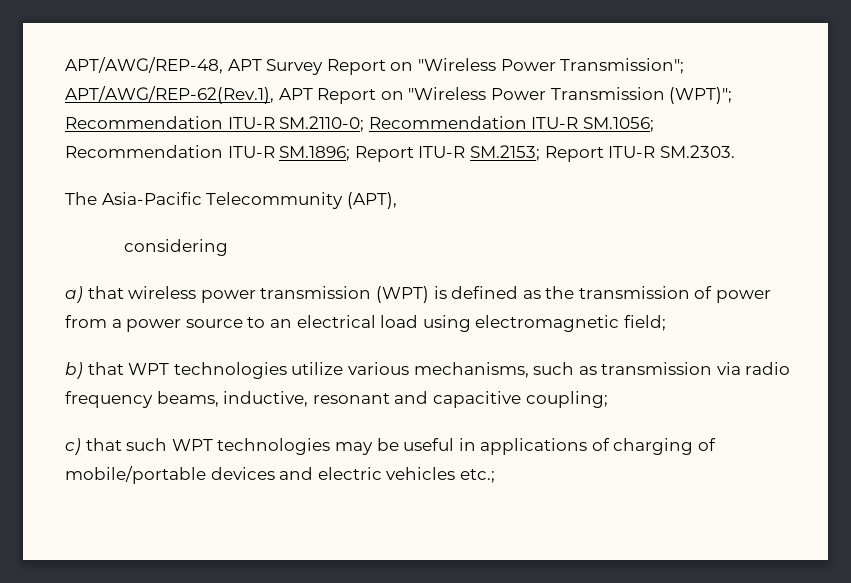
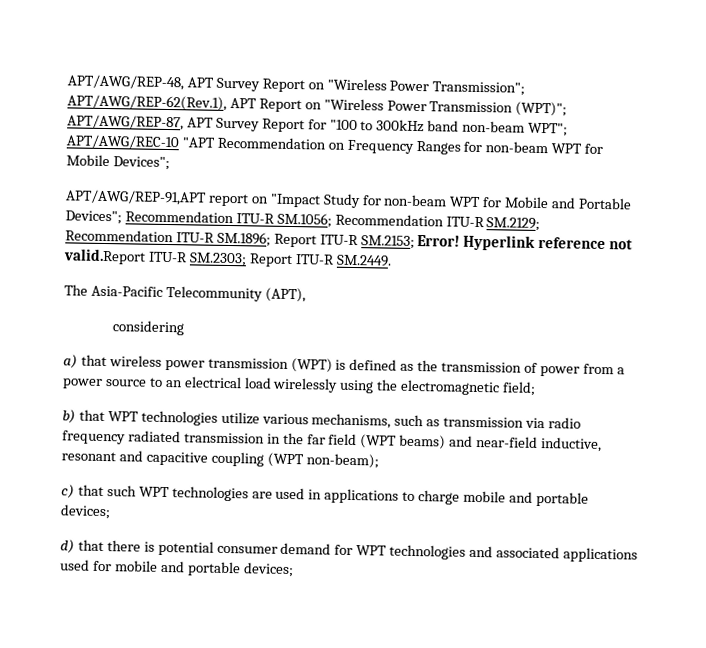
[65,116,365,132] Recommendation ITU-R SM.2110-0; -> [67,114,569,137] [66,134,604,155] [66,154,170,171] [65,189,633,210] [65,210,122,225] APT/AWG/REP-87, APT Survey Report for "100 to 300kHz band non-beam WPT"; APT/AWG/REC-10 "APT Recommendation on Frequency Ranges for non-beam WPT for Mobile Devices"; // APT/AWG/REP-91,APT report on "Impact Study for non-beam WPT for Mobile and Portable Devices";
(275, 152) none -> [486,217,541,231] [65,229,215,243] SM.2129; Recommendation ITU-R
[544,145,735,162] Report ITU-R SM.2303. -> [417,234,634,251] [63,248,392,268] Error! Hyperlink reference not valid.Report ITU-R SM.2303; Report ITU-R SM.2449.
[422,315,471,332] using -> [272,377,399,394] wirelessly using the
[156,391,219,407] beams, -> [127,430,539,450] radiated transmission in the far field (WPT beams) and near-field
[525,391,608,408] coupling; -> [210,451,379,469] coupling (WPT non-beam);
[334,438,717,455] [65,466,495,484] may be useful in applications of charging of mobile/portable devices and electric vehicles etc.; -> [251,487,589,507] [60,504,111,520] [60,539,638,563] [60,559,294,578] are used in applications to charge mobile and portable devices; // d) that there is potential consumer demand for WPT technologies and associated applications used for mobile and portable devices;

